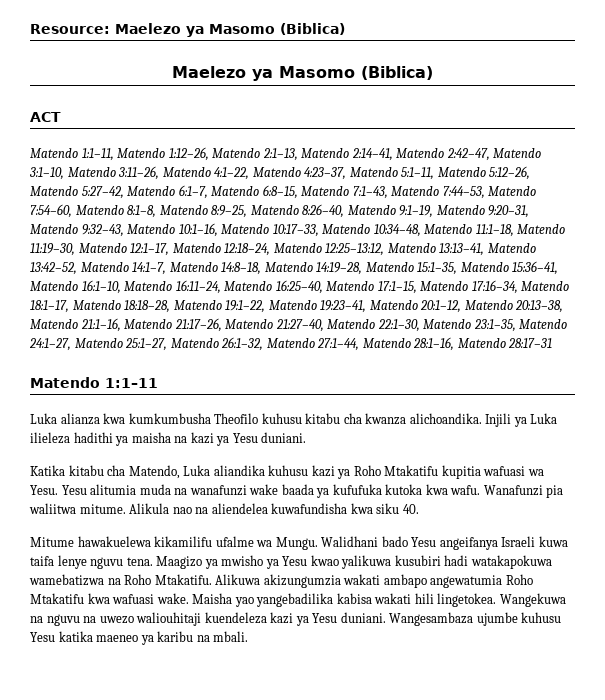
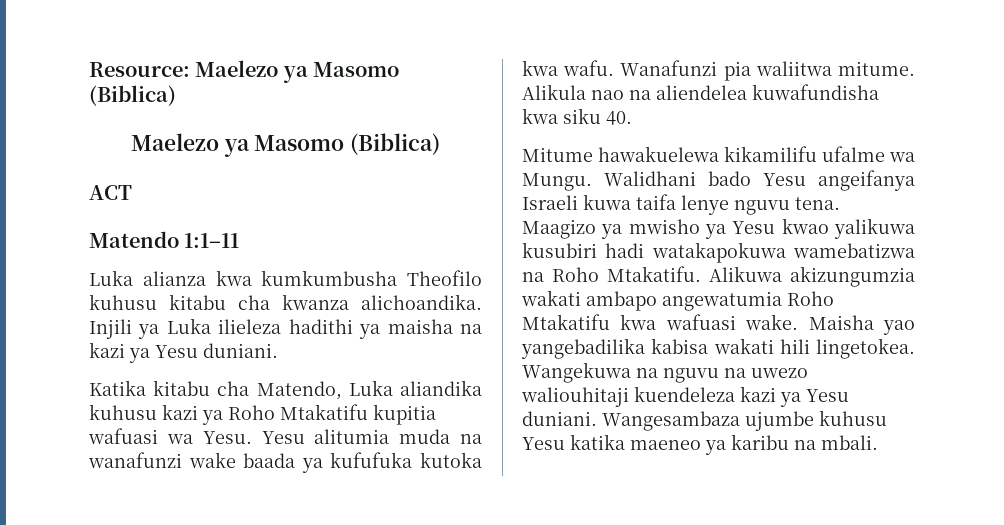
[30,147,542,161] [29,166,531,180] [30,185,537,199] [30,204,530,218] [30,223,566,237] [30,243,536,256] [30,261,559,275] [30,280,570,294] [30,300,564,313] [30,318,568,332] [29,337,553,351] // Matendo 1:1–11, Matendo 1:12–26, Matendo 2:1–13, Matendo 2:14–41, Matendo 2:42–47, Matendo 3:1–10, Matendo 3:11–26, Matendo 4:1–22, Matendo 4:23–37, Matendo 5:1–11, Matendo 5:12–26, Matendo 5:27–42, Matendo 6:1–7, Matendo 6:8–15, Matendo 7:1–43, Matendo 7:44–53, Matendo 7:54–60, Matendo 8:1–8, Matendo 8:9–25, Matendo 8:26–40, Matendo 9:1–19, Matendo 9:20–31, Matendo 9:32–43, Matendo 10:1–16, Matendo 10:17–33, Matendo 10:34–48, Matendo 11:1–18, Matendo 11:19–30, Matendo 12:1–17, Matendo 12:18–24, Matendo 12:25–13:12, Matendo 13:13–41, Matendo 13:42–52, Matendo 14:1–7, Matendo 14:8–18, Matendo 14:19–28, Matendo 15:1–35, Matendo 15:36–41, Matendo 16:1–10, Matendo 16:11–24, Matendo 16:25–40, Matendo 17:1–15, Matendo 17:16–34, Matendo 18:1–17, Matendo 18:18–28, Matendo 19:1–22, Matendo 19:23–41, Matendo 20:1–12, Matendo 20:13–38, Matendo 21:1–16, Matendo 21:17–26, Matendo 21:27–40, Matendo 22:1–30, Matendo 23:1–35, Matendo 24:1–27, Matendo 25:1–27, Matendo 26:1–32, Matendo 27:1–44, Matendo 28:1–16, Matendo 28:17–31 -> (132, 192) none

